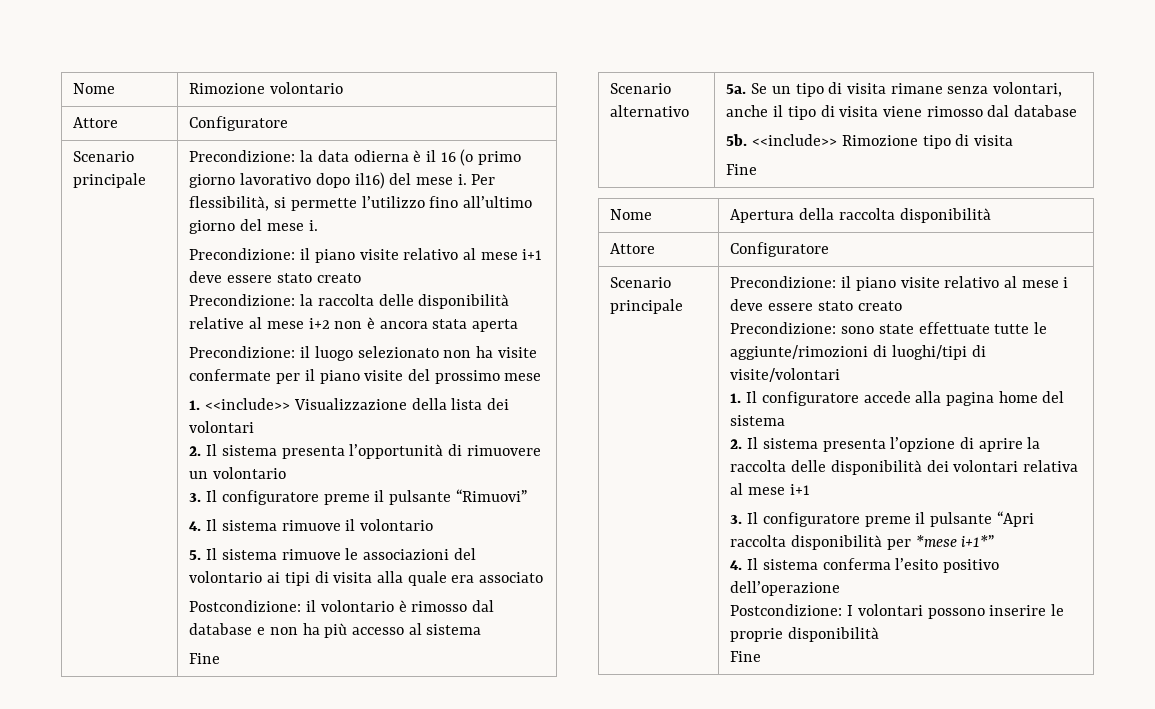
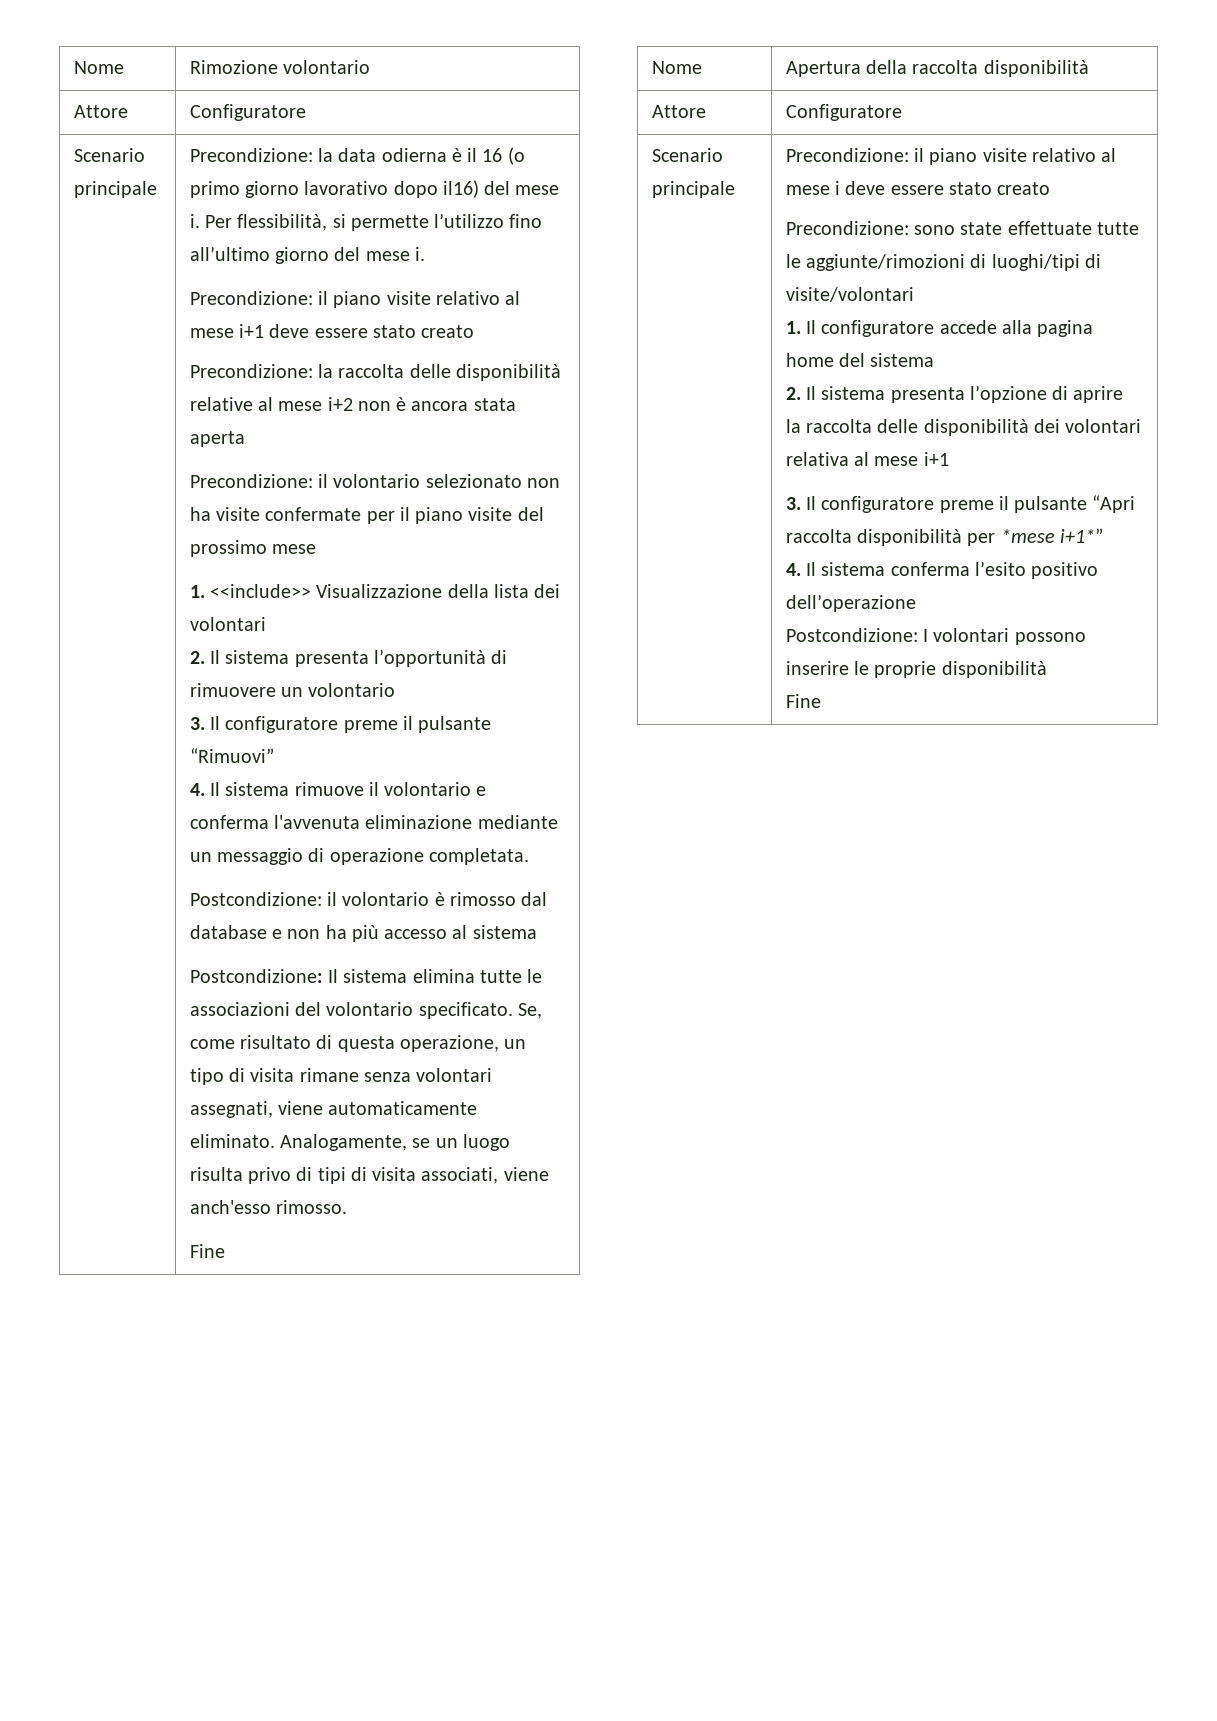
[314,346,353,361] luogo -> [333,474,421,488] volontario
[189,548,476,560] [189,571,544,586] // 5. Il sistema rimuove le associazioni del volontario ai tipi di visita alla quale era associato -> [476,786,487,796] [189,815,558,829] [189,848,529,865] e conferma l'avvenuta eliminazione mediante un messaggio di operazione completata.
[189,653,221,664] [610,83,672,94] [610,105,690,117] [726,83,768,94] Fine // Scenario alternativo | 5a. Se -> [189,969,543,983] [189,1002,542,1019] [189,1035,499,1052] Postcondizione: Il sistema elimina tutte le associazioni del volontario specificato. Se, come risultato di questa operazione,
[993,82,1063,97] [726,105,1078,120] [726,134,1013,149] volontari, anche il tipo di visita viene rimosso dal database // 5b. <<include>> Rimozione tipo di visita -> [416,1068,493,1082] [189,1101,478,1118] [189,1134,510,1151] [189,1167,549,1184] [189,1200,347,1214] volontari assegnati, viene automaticamente eliminato. Analogamente, se un luogo risulta privo di tipi di visita associati, viene anch'esso rimosso.

